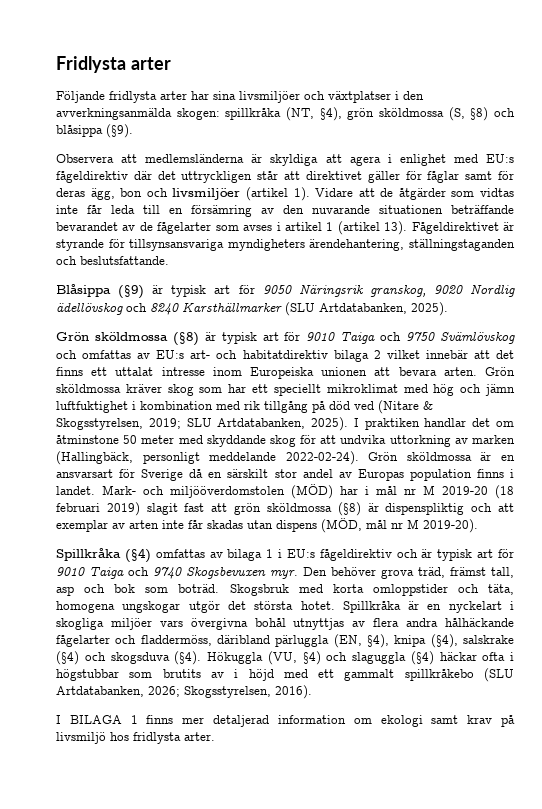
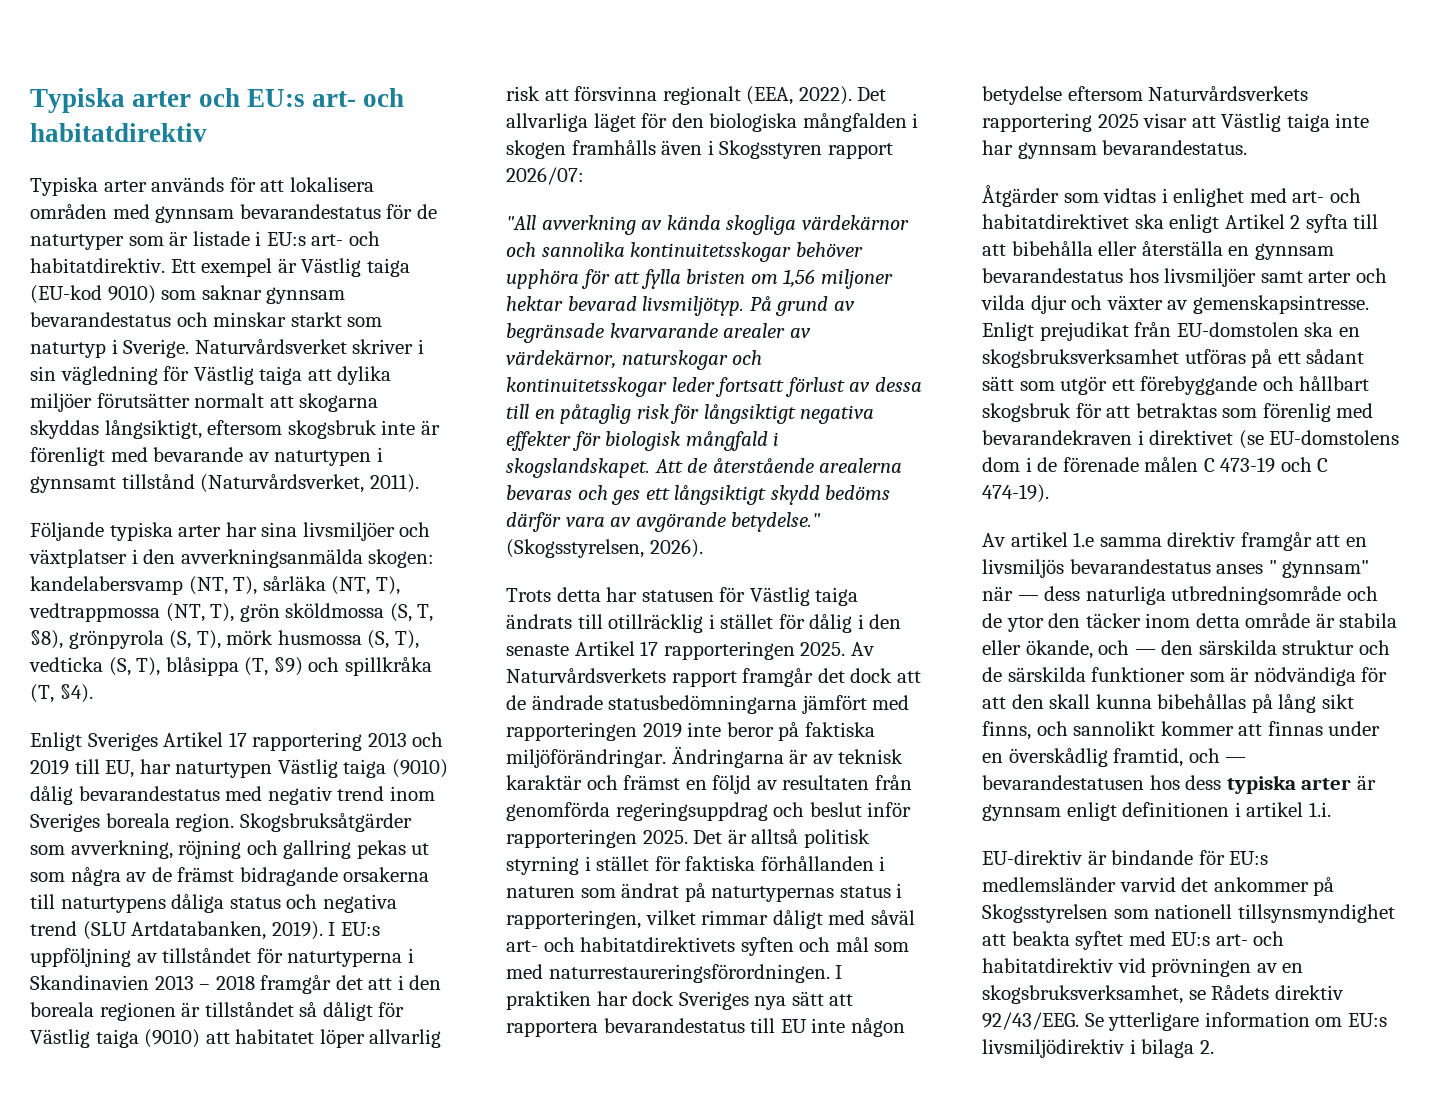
[56,56,171,73] Fridlysta arter -> [30,88,405,113] [30,123,207,142] [30,177,374,196] [30,204,437,223] [30,231,380,250] [30,258,410,277] [30,285,346,304] [30,312,383,327] [30,339,424,358] [30,366,392,385] [30,393,379,412] [30,420,440,439] [30,447,383,466] [30,474,419,493] Typiska arter och EU:s art- och habitatdirektiv // Typiska arter används för att lokalisera områden med gynnsam bevarandestatus för de naturtyper som är listade i EU:s art- och habitatdirektiv. Ett exempel är Västlig taiga (EU-kod 9010) som saknar gynnsam bevarandestatus och minskar starkt som naturtyp i Sverige. Naturvårdsverket skriver i sin vägledning för Västlig taiga att dylika miljöer förutsätter normalt att skogarna skyddas långsiktigt, eftersom skogsbruk inte är förenligt med bevarande av naturtypen i gynnsamt tillstånd (Naturvårdsverket, 2011).
[109,91,157,103] fridlysta -> [109,522,173,541] typiska
[225,107,516,121] [56,124,133,138] [56,154,515,166] [56,171,514,183] [56,187,514,201] [56,205,514,217] [56,221,514,235] [56,239,515,251] [56,256,169,265] [56,284,515,299] [56,302,448,316] [56,332,516,346] [56,350,514,362] [56,367,515,379] [56,384,515,396] [56,400,433,414] [56,417,514,431] [56,435,515,447] [56,451,515,465] [56,469,514,481] [56,484,514,499] [56,502,514,516] [56,518,478,533] [56,548,515,563] [56,567,514,579] [56,584,514,596] [56,601,514,613] [56,618,515,630] [56,634,514,648] [56,651,514,665] [56,668,514,682] [56,685,312,699] [56,715,515,727] [56,732,215,744] spillkråka (NT, §4), grön sköldmossa (S, §8) och blåsippa (§9). // Observera att medlemsländerna är skyldiga att agera i enlighet med EU:s fågeldirektiv där det uttryckligen står att direktivet gäller för fåglar samt för deras ägg, bon och livsmiljöer (artikel 1). Vidare att de åtgärder som vidtas inte får leda till en försämring av den nuvarande situationen beträffande bevarandet av de fågelarter som avses i artikel 1 (artikel 13). Fågeldirektivet är styrande för tillsynsansvariga myndigheters ärendehantering, ställningstaganden och beslutsfattande. // Blåsippa (§9) är typisk art för 9050 Näringsrik granskog, 9020 Nordlig ädellövskog och 8240 Karsthällmarker (SLU Artdatabanken, 2025). // Grön sköldmossa (§8) är typisk art för 9010 Taiga och 9750 Svämlövskog och omfattas av EU:s art- och habitatdirektiv bilaga 2 vilket innebär att det finns ett uttalat intresse inom Europeiska unionen att bevara arten. Grön sköldmossa kräver skog som har ett speciellt mikroklimat med hög och jämn luftfuktighet i kombination med rik tillgång på död ved (Nitare & Skogsstyrelsen, 2019; SLU Artdatabanken, 2025). I praktiken handlar det om åtminstone 50 meter med skyddande skog för att undvika uttorkning av marken (Hallingbäck, personligt meddelande 2022-02-24). Grön sköldmossa är en ansvarsart för Sverige då en särskilt stor andel av Europas population finns i landet. Mark- och miljööverdomstolen (MÖD) har i mål nr M 2019-20 (18 februari 2019) slagit fast att grön sköldmossa (§8) är dispenspliktig och att exemplar av arten inte får skadas utan dispens (MÖD, mål nr M 2019-20). // Spillkråka (§4) omfattas av bilaga 1 i EU:s fågeldirektiv och är typisk art för 9010 Taiga och 9740 Skogsbevuxen myr. Den behöver grova träd, främst tall, asp och bok som boträd. Skogsbruk med korta omloppstider och täta, homogena ungskogar utgör det största hotet. Spillkråka är en nyckelart i skogliga miljöer vars övergivna bohål utnyttjas av flera andra hålhäckande fågelarter och fladdermöss, däribland pärluggla (EN, §4), knipa (§4), salskrake (§4) och skogsduva (§4). Hökuggla (VU, §4) och slaguggla (§4) häckar ofta i högstubbar som brutits av i höjd med ett gammalt spillkråkebo (SLU Artdatabanken, 2026; Skogsstyrelsen, 2016). // I BILAGA 1 finns mer detaljerad information om ekologi samt krav på livsmiljö hos fridlysta arter. -> [30,576,400,595] [29,603,434,622] [30,630,419,649] [29,657,432,676] [30,684,93,703] [30,732,444,751] [30,759,448,778] [30,786,435,805] [30,813,412,832] [30,840,430,859] [30,867,430,886] [30,894,397,913] [30,921,380,940] [30,948,414,967] [30,975,442,994] [30,1002,405,1021] [30,1029,442,1048] [506,86,887,105] [506,113,919,132] [506,140,893,159] [506,167,584,185] [506,215,909,235] [506,242,863,262] [506,269,893,289] [506,296,855,316] [506,323,811,343] [506,350,763,370] [506,377,922,397] [506,404,875,424] [506,431,780,451] [506,458,903,478] [506,485,891,505] [506,512,822,532] [506,539,703,558] [506,587,859,606] [506,614,902,633] [506,641,874,660] [506,668,921,687] [506,695,910,714] [506,722,875,741] [506,746,904,768] [506,775,912,794] [506,802,912,821] [506,829,870,848] [506,856,886,875] [506,883,903,902] [506,910,915,929] [506,937,910,956] [506,964,843,983] [506,991,854,1010] [506,1018,905,1037] [982,86,1309,105] [982,113,1370,132] [982,140,1248,159] [982,185,1361,207] [982,214,1379,233] [982,241,1334,260] [982,268,1387,287] [981,295,1369,314] [982,322,1360,341] [982,349,1365,368] [982,376,1370,395] [982,403,1374,422] [982,430,1400,449] [982,457,1329,473] [982,484,1049,503] [982,532,1367,551] [982,559,1370,578] [982,586,1378,605] [982,613,1398,632] [982,640,1390,659] [982,667,1388,686] [982,694,1354,713] [982,721,1381,740] [982,748,1247,767] [982,775,1376,794] [982,802,1331,821] [982,850,1269,865] [982,877,1335,896] [982,904,1395,923] [982,931,1285,950] [982,958,1304,977] [982,985,1343,1004] [982,1012,1387,1031] [982,1039,1214,1058] kandelabersvamp (NT, T), sårläka (NT, T), vedtrappmossa (NT, T), grön sköldmossa (S, T, §8), grönpyrola (S, T), mörk husmossa (S, T), vedticka (S, T), blåsippa (T, §9) och spillkråka (T, §4). // Enligt Sveriges Artikel 17 rapportering 2013 och 2019 till EU, har naturtypen Västlig taiga (9010) dålig bevarandestatus med negativ trend inom Sveriges boreala region. Skogsbruksåtgärder som avverkning, röjning och gallring pekas ut som några av de främst bidragande orsakerna till naturtypens dåliga status och negativa trend (SLU Artdatabanken, 2019). I EU:s uppföljning av tillståndet för naturtyperna i Skandinavien 2013 – 2018 framgår det att i den boreala regionen är tillståndet så dåligt för Västlig taiga (9010) att habitatet löper allvarlig risk att försvinna regionalt (EEA, 2022). Det allvarliga läget för den biologiska mångfalden i skogen framhålls även i Skogsstyren rapport 2026/07: // "All avverkning av kända skogliga värdekärnor och sannolika kontinuitetsskogar behöver upphöra för att fylla bristen om 1,56 miljoner hektar bevarad livsmiljötyp. På grund av begränsade kvarvarande arealer av värdekärnor, naturskogar och kontinuitetsskogar leder fortsatt förlust av dessa till en påtaglig risk för långsiktigt negativa effekter för biologisk mångfald i skogslandskapet. Att de återstående arealerna bevaras och ges ett långsiktigt skydd bedöms därför vara av avgörande betydelse." (Skogsstyrelsen, 2026). // Trots detta har statusen för Västlig taiga ändrats till otillräcklig i stället för dålig i den senaste Artikel 17 rapporteringen 2025. Av Naturvårdsverkets rapport framgår det dock att de ändrade statusbedömningarna jämfört med rapporteringen 2019 inte beror på faktiska miljöförändringar. Ändringarna är av teknisk karaktär och främst en följd av resultaten från genomförda regeringsuppdrag och beslut inför rapporteringen 2025. Det är alltså politisk styrning i stället för faktiska förhållanden i naturen som ändrat på naturtypernas status i rapporteringen, vilket rimmar dåligt med såväl art- och habitatdirektivets syften och mål som med naturrestaureringsförordningen. I praktiken har dock Sveriges nya sätt att rapportera bevarandestatus till EU inte någon betydelse eftersom Naturvårdsverkets rapportering 2025 visar att Västlig taiga inte har gynnsam bevarandestatus. // Åtgärder som vidtas i enlighet med art- och habitatdirektivet ska enligt Artikel 2 syfta till att bibehålla eller återställa en gynnsam bevarandestatus hos livsmiljöer samt arter och vilda djur och växter av gemenskapsintresse. Enligt prejudikat från EU-domstolen ska en skogsbruksverksamhet utföras på ett sådant sätt som utgör ett förebyggande och hållbart skogsbruk för att betraktas som förenlig med bevarandekraven i direktivet (se EU-domstolens dom i de förenade målen C 473-19 och C 474-19). // Av artikel 1.e samma direktiv framgår att en livsmiljös bevarandestatus anses " gynnsam" när — dess naturliga utbredningsområde och de ytor den täcker inom detta område är stabila eller ökande, och — den särskilda struktur och de särskilda funktioner som är nödvändiga för att den skall kunna bibehållas på lång sikt finns, och sannolikt kommer att finnas under en överskådlig framtid, och — bevarandestatusen hos dess typiska arter är gynnsam enligt definitionen i artikel 1.i. // EU-direktiv är bindande för EU:s medlemsländer varvid det ankommer på Skogsstyrelsen som nationell tillsynsmyndighet att beakta syftet med EU:s art- och habitatdirektiv vid prövningen av en skogsbruksverksamhet, se Rådets direktiv 92/43/EEG. Se ytterligare information om EU:s livsmiljödirektiv i bilaga 2.

